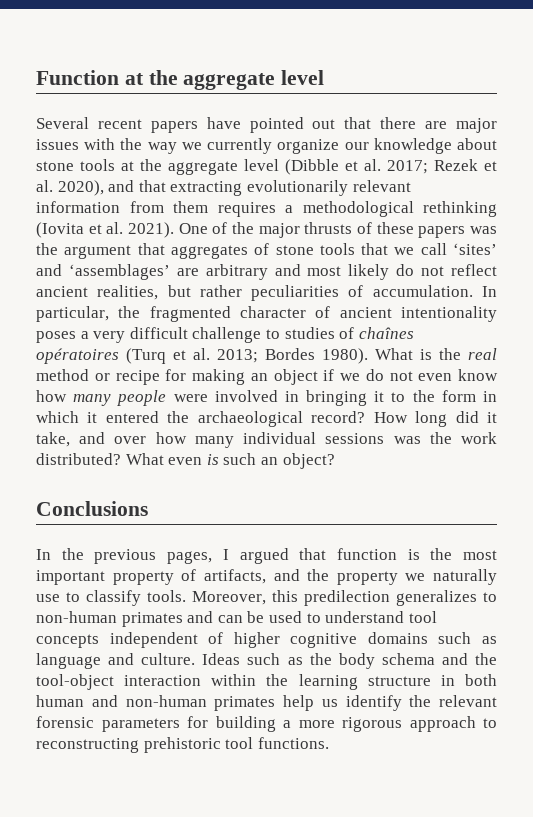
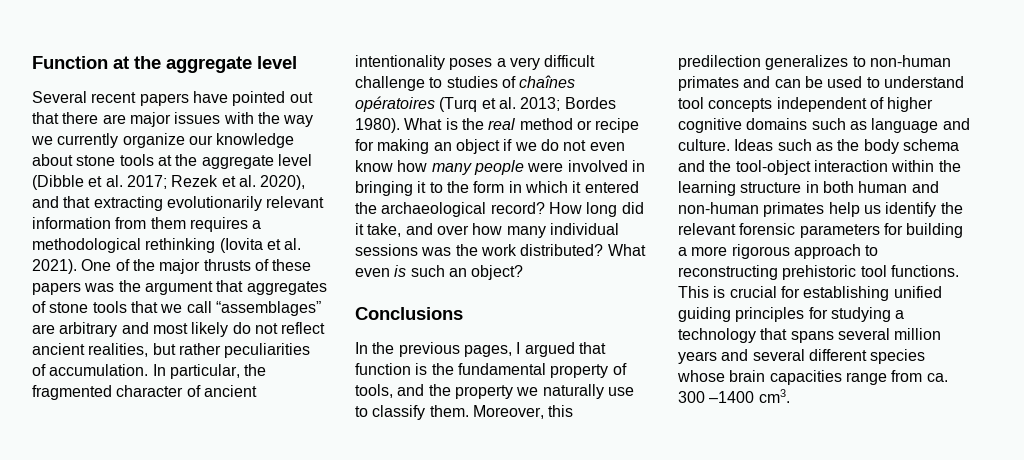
[453,243,497,255] [36,264,170,280] ‘sites’ and ‘assemblages’ -> [215,301,321,316] “assemblages”
[462,550,497,560] [36,570,105,585] most important -> [457,363,546,375] fundamental
[203,569,266,584] artifacts, -> [355,384,393,398] tools,
[147,590,186,602] tools. -> [429,405,469,417] them.
(329, 743) none -> [678,286,942,301] [678,307,905,322] [678,328,942,343] [678,349,926,364] [677,370,948,385] [678,389,790,403] This is crucial for establishing unified guiding principles for studying a technology that spans several million years and several different species whose brain capacities range from ca. 300 –1400 cm3.

